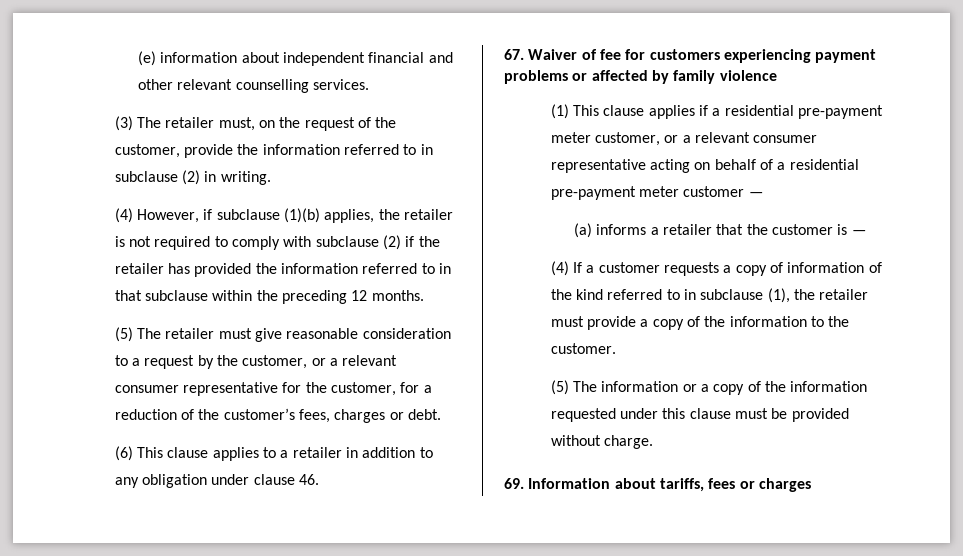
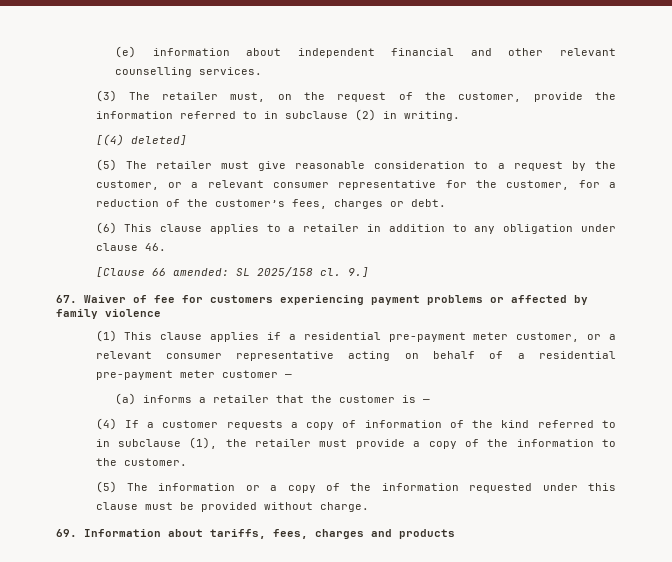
[114,208,454,223] [114,235,440,250] [114,263,452,277] [114,290,424,304] (4) However, if subclause (1)(b) applies, the retailer is not required to comply with subclause (2) if the retailer has provided the information referred to in that subclause within the preceding 12 months. -> [95,134,187,146] [(4) deleted]
(320, 479) none -> [95,267,369,277] // [Clause 66 amended: SL 2025/158 cl. 9.]
[708,478,811,492] fees or charges -> [273,529,455,539] fees, charges and products

